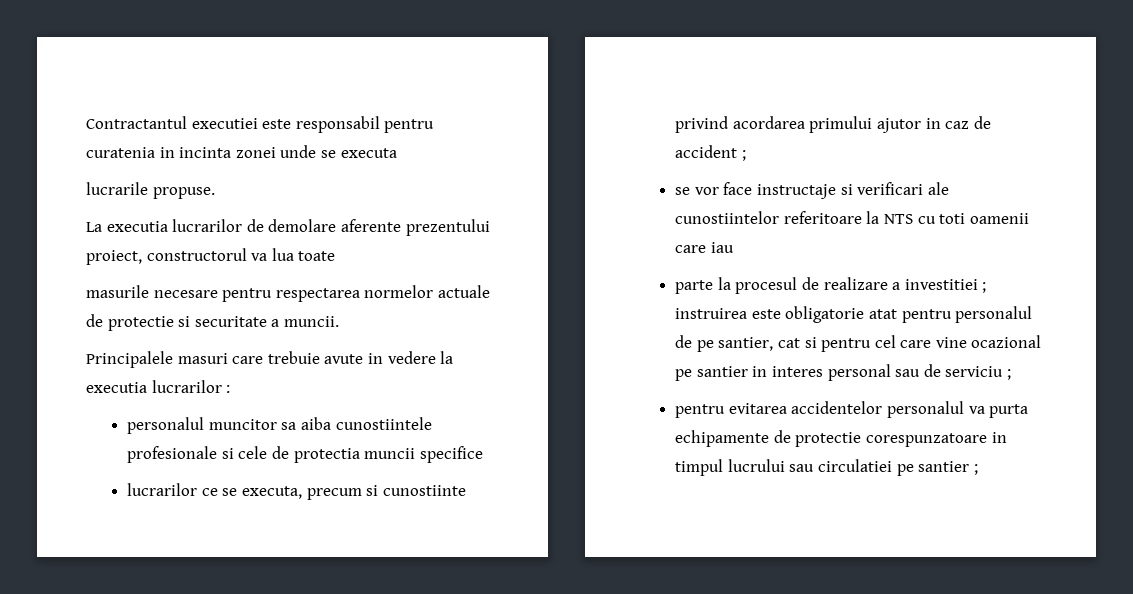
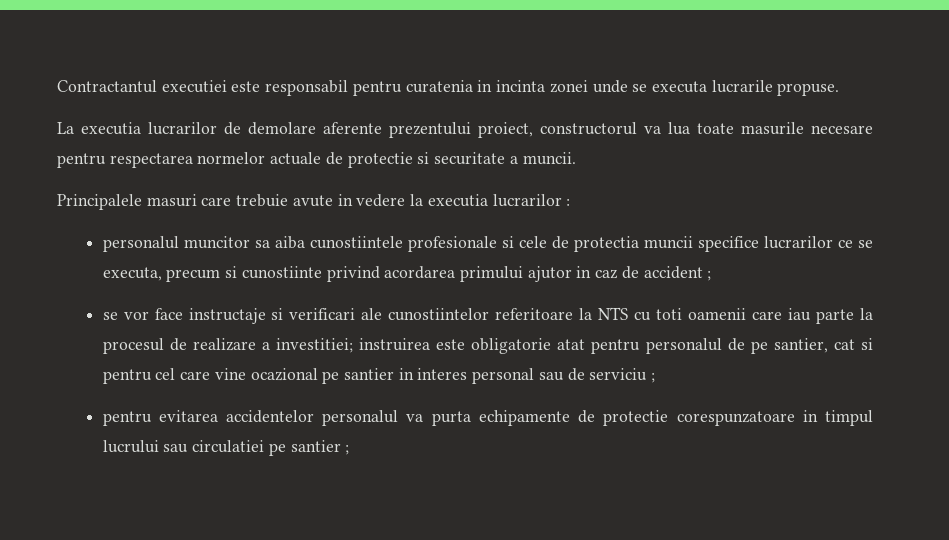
(397, 153) // -> (707, 87) none
(336, 256) // -> (734, 128) none
(483, 454) // -> (759, 244) none
(734, 247) // -> (812, 314) none
[904,279,987,293] investitiei ; -> [275,338,353,353] investitiei;

